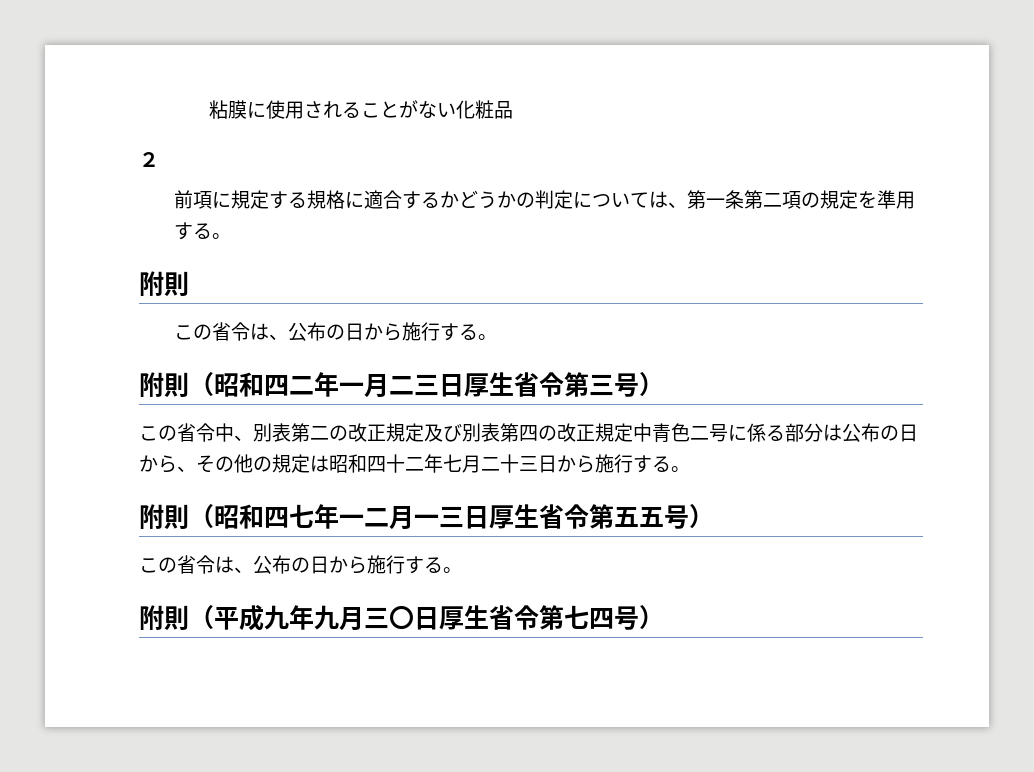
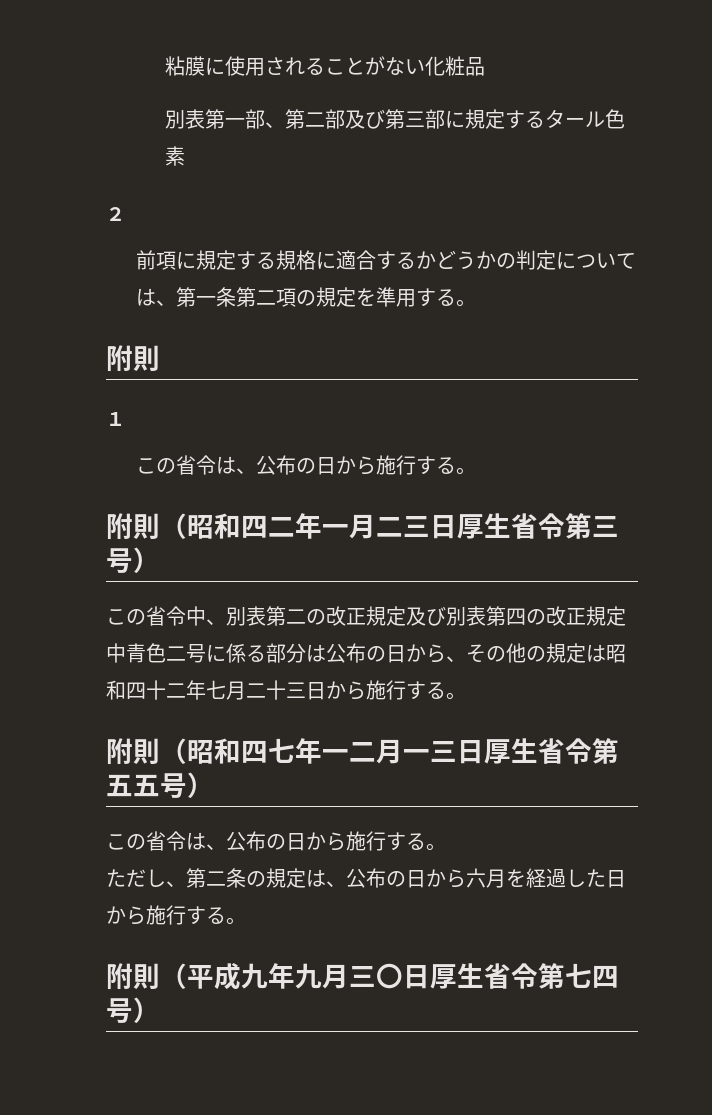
(513, 110) none -> [165,109,626,129] [165,146,186,166] // 別表第一部、第二部及び第三部に規定するタール色素
(189, 284) none -> [106,412,125,426] // １
(462, 570) none -> [106,868,626,888] [106,905,246,925] // ただし、第二条の規定は、公布の日から六月を経過した日から施行する。

